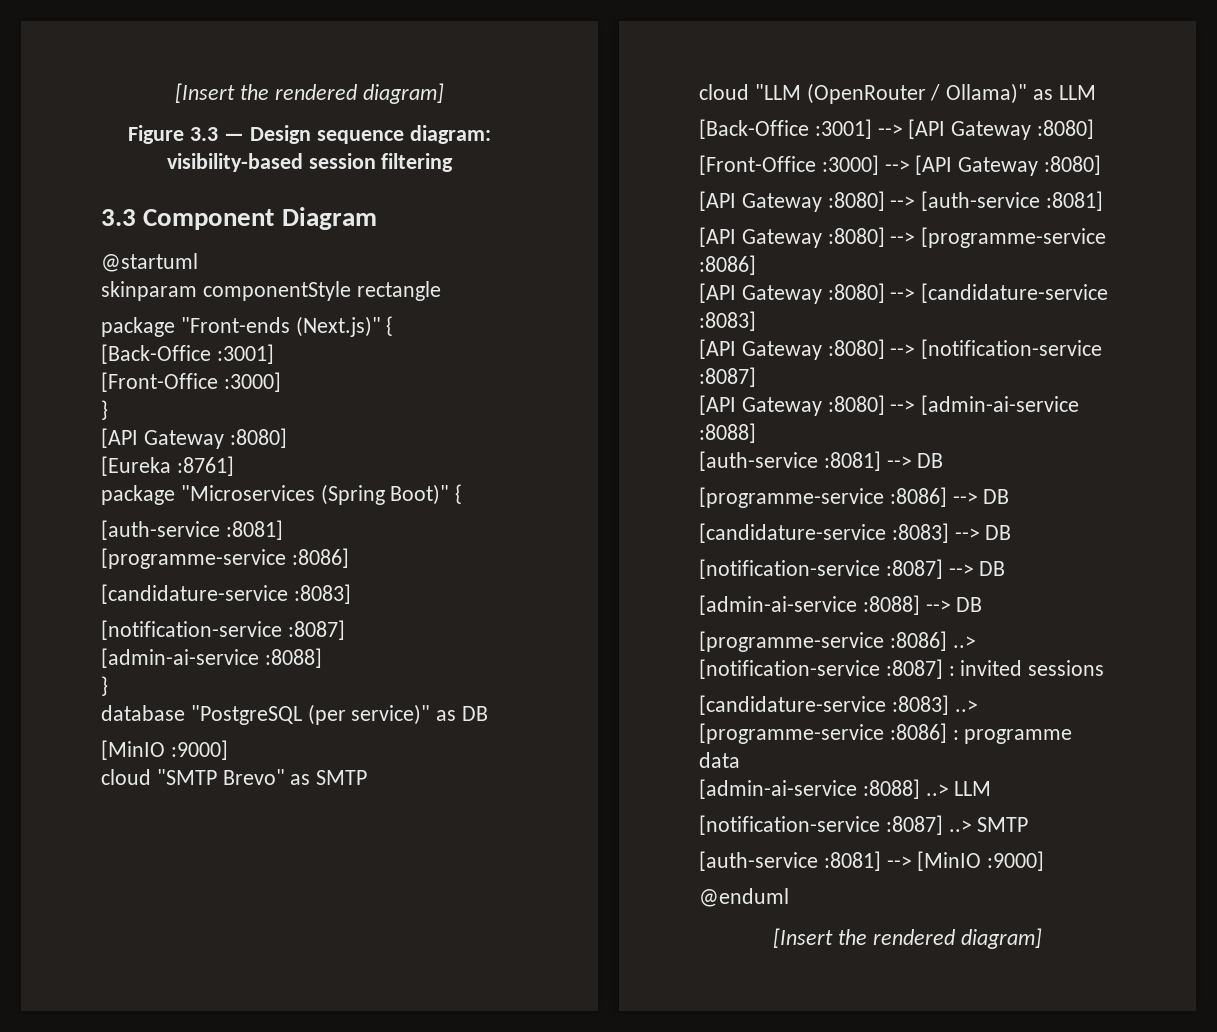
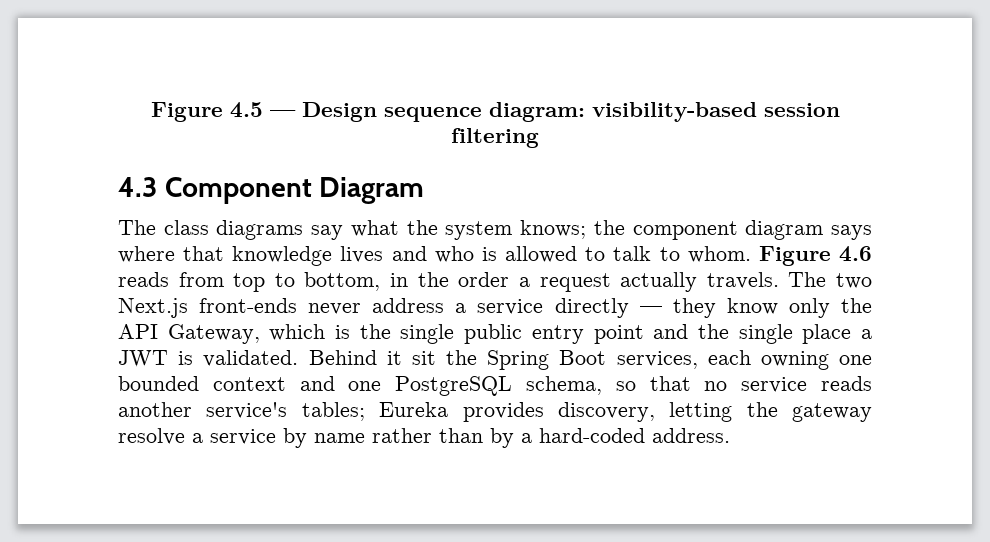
[175,83,444,104] [128,125,219,144] [Insert the rendered diagram] // Figure 3.3 -> [150,102,263,122] Figure 4.5
[101,209,136,226] 3.3 -> [118,177,157,197] 4.3
[101,253,198,272] [101,281,441,301] [101,316,394,337] [101,344,274,364] [101,372,281,392] [101,400,108,420] [101,428,287,449] [101,456,234,476] [101,484,463,505] [101,520,283,540] [101,548,349,569] [101,584,351,604] [101,620,345,640] [101,648,322,668] [101,676,108,696] [101,704,489,725] [101,740,228,760] [101,769,368,785] [699,83,1096,104] [699,119,1095,140] [699,155,1102,176] [699,191,1104,212] [699,227,1107,248] [699,255,756,275] [699,283,1109,304] [699,311,756,331] [699,339,1103,360] [699,367,756,387] [699,395,1080,416] [699,423,756,443] [699,451,944,471] [699,487,1010,508] [699,523,1012,543] [699,559,1006,579] [699,595,983,615] [699,631,976,652] [699,659,1105,679] [699,695,978,715] [699,723,1073,744] [699,752,740,768] [699,779,992,799] [699,815,1029,835] [699,851,1045,871] [699,888,789,907] [773,928,1042,949] @startuml // skinparam componentStyle rectangle // package "Front-ends (Next.js)" { // [Back-Office :3001] // [Front-Office :3000] // } // [API Gateway :8080] // [Eureka :8761] // package "Microservices (Spring Boot)" { // [auth-service :8081] // [programme-service :8086] // [candidature-service :8083] // [notification-service :8087] // [admin-ai-service :8088] // } // database "PostgreSQL (per service)" as DB // [MinIO :9000] // cloud "SMTP Brevo" as SMTP // cloud "LLM (OpenRouter / Ollama)" as LLM // [Back-Office :3001] --> [API Gateway :8080] // [Front-Office :3000] --> [API Gateway :8080] // [API Gateway :8080] --> [auth-service :8081] // [API Gateway :8080] --> [programme-service :8086] // [API Gateway :8080] --> [candidature-service :8083] // [API Gateway :8080] --> [notification-service :8087] // [API Gateway :8080] --> [admin-ai-service :8088] // [auth-service :8081] --> DB // [programme-service :8086] --> DB // [candidature-service :8083] --> DB // [notification-service :8087] --> DB // [admin-ai-service :8088] --> DB // [programme-service :8086] ..> [notification-service :8087] : invited sessions // [candidature-service :8083] ..> [programme-service :8086] : programme data // [admin-ai-service :8088] ..> LLM // [notification-service :8087] ..> SMTP // [auth-service :8081] --> [MinIO :9000] // @enduml // [Insert the rendered diagram] -> [118,220,873,240] [118,246,872,266] [118,272,873,292] [118,298,872,318] [118,324,873,344] [118,350,872,370] [118,376,872,396] [118,402,872,422] [118,428,730,448] The class diagrams say what the system knows; the component diagram says where that knowledge lives and who is allowed to talk to whom. Figure 4.6 reads from top to bottom, in the order a request actually travels. The two Next.js front-ends never address a service directly — they know only the API Gateway, which is the single public entry point and the single place a JWT is validated. Behind it sit the Spring Boot services, each owning one bounded context and one PostgreSQL schema, so that no service reads another service's tables; Eureka provides discovery, letting the gateway resolve a service by name rather than by a hard-coded address.

